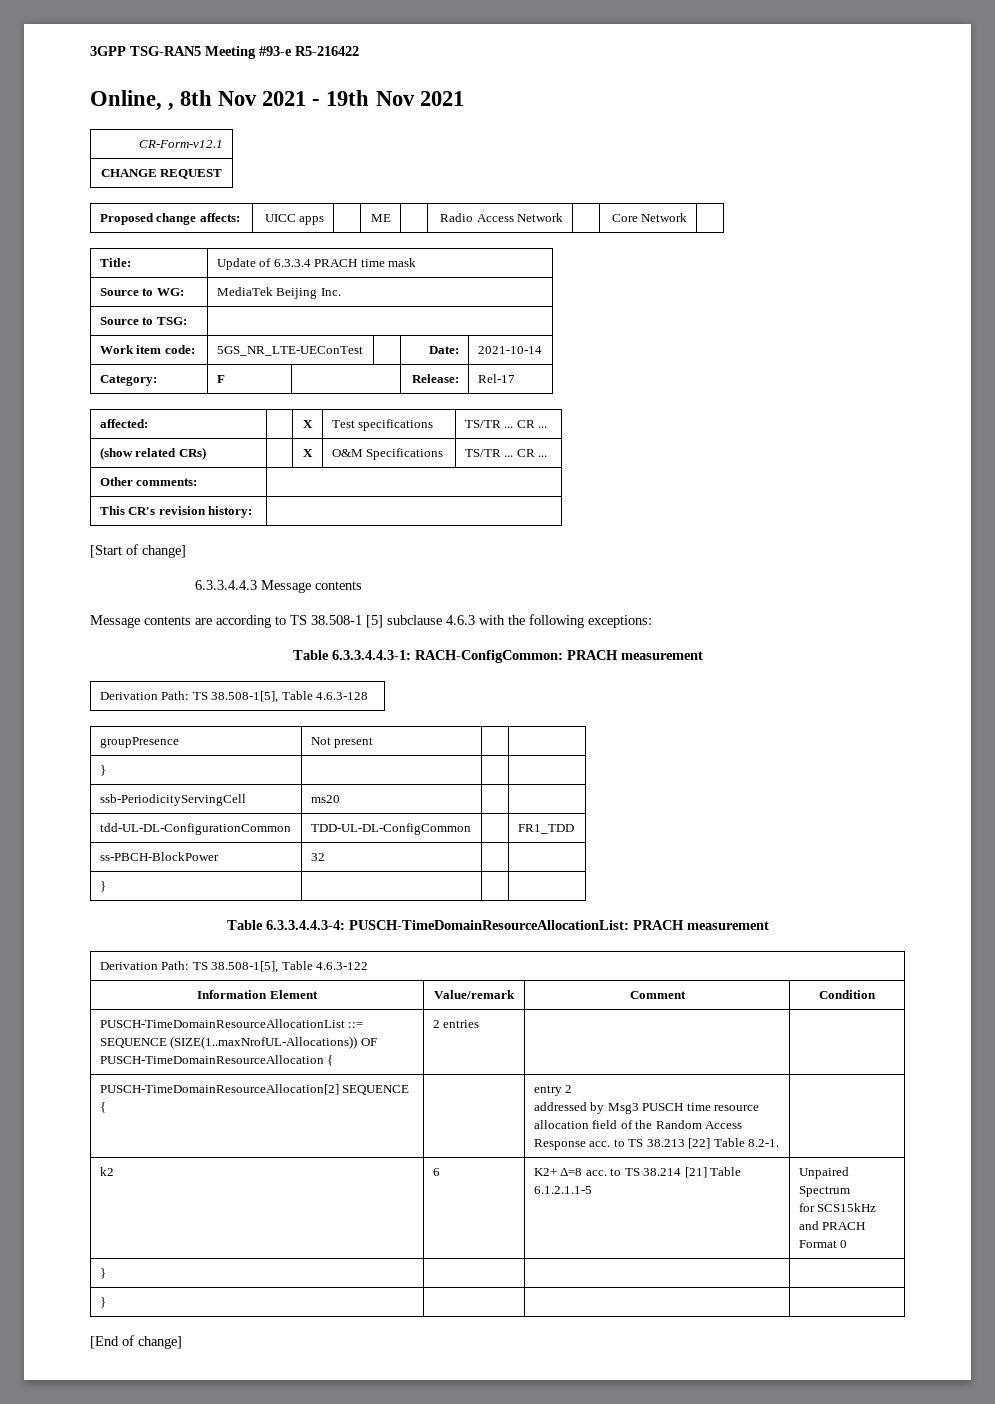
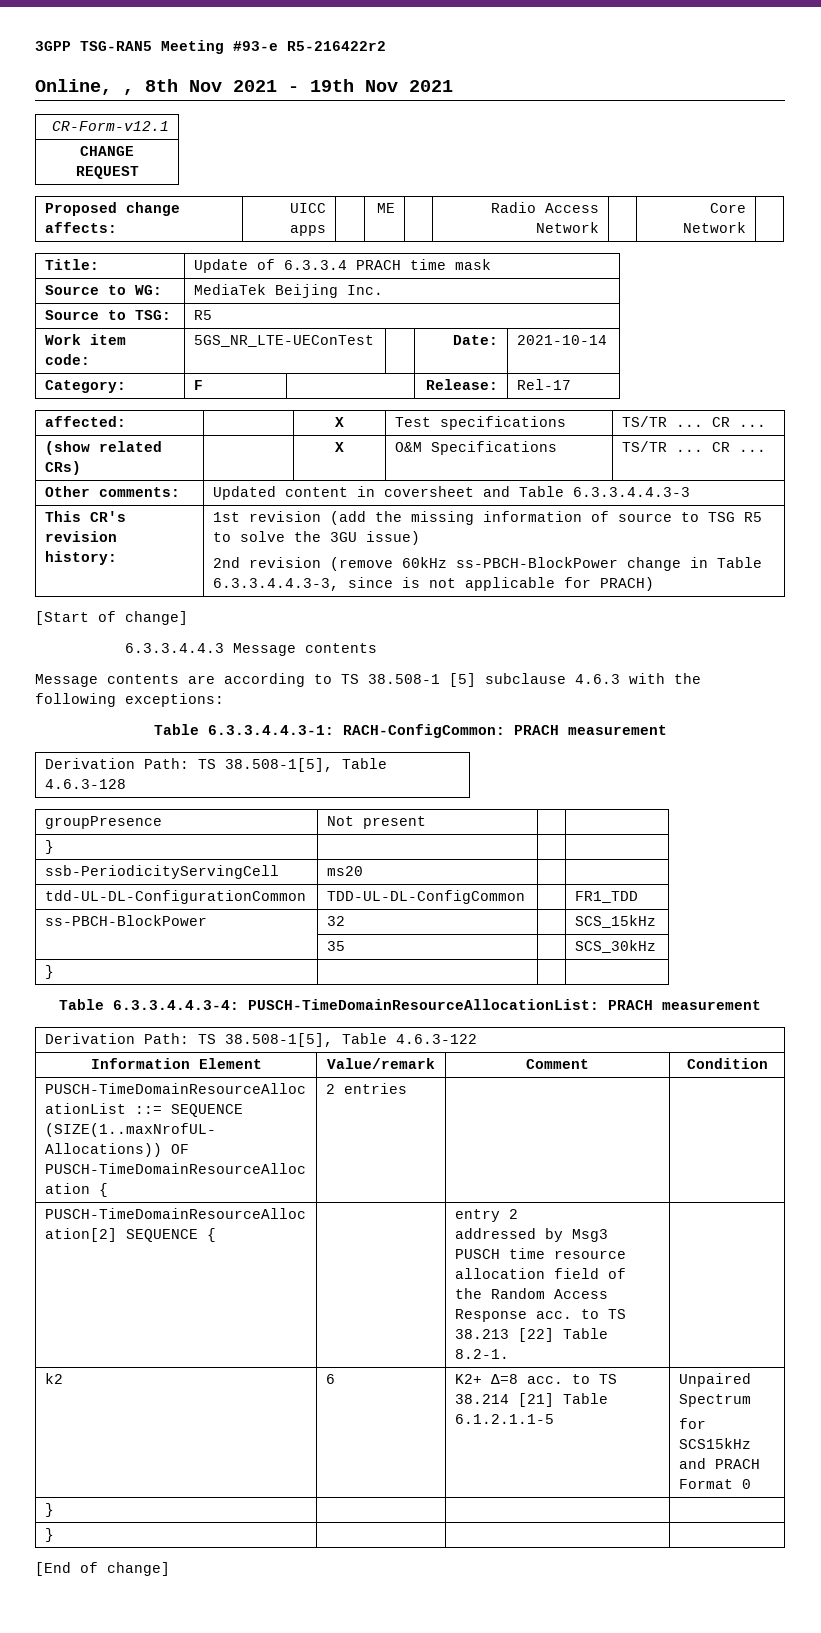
[295,46,359,56] R5-216422 -> [287,41,386,51] R5-216422r2
(187, 321) none -> [194,310,213,320] R5
[99,506,253,518] // This CR's revision history: | -> [213,486,691,500] [45,511,127,522] [45,531,118,542] [45,551,118,565] [213,511,763,525] [213,531,421,545] [213,557,763,571] [213,577,655,591] Updated content in coversheet and Table 6.3.3.4.4.3-3 // This CR's revision history: | 1st revision (add the missing information of source to TSG R5 to solve the 3GU issue) // 2nd revision (remove 60kHz ss-PBCH-BlockPower change in Table 6.3.3.4.4.3-3, since is not applicable for PRACH)
(325, 857) none -> [575,915,657,928] [327,941,346,951] [575,940,657,953] SCS_15kHz // | 35 | | SCS_30kHz

